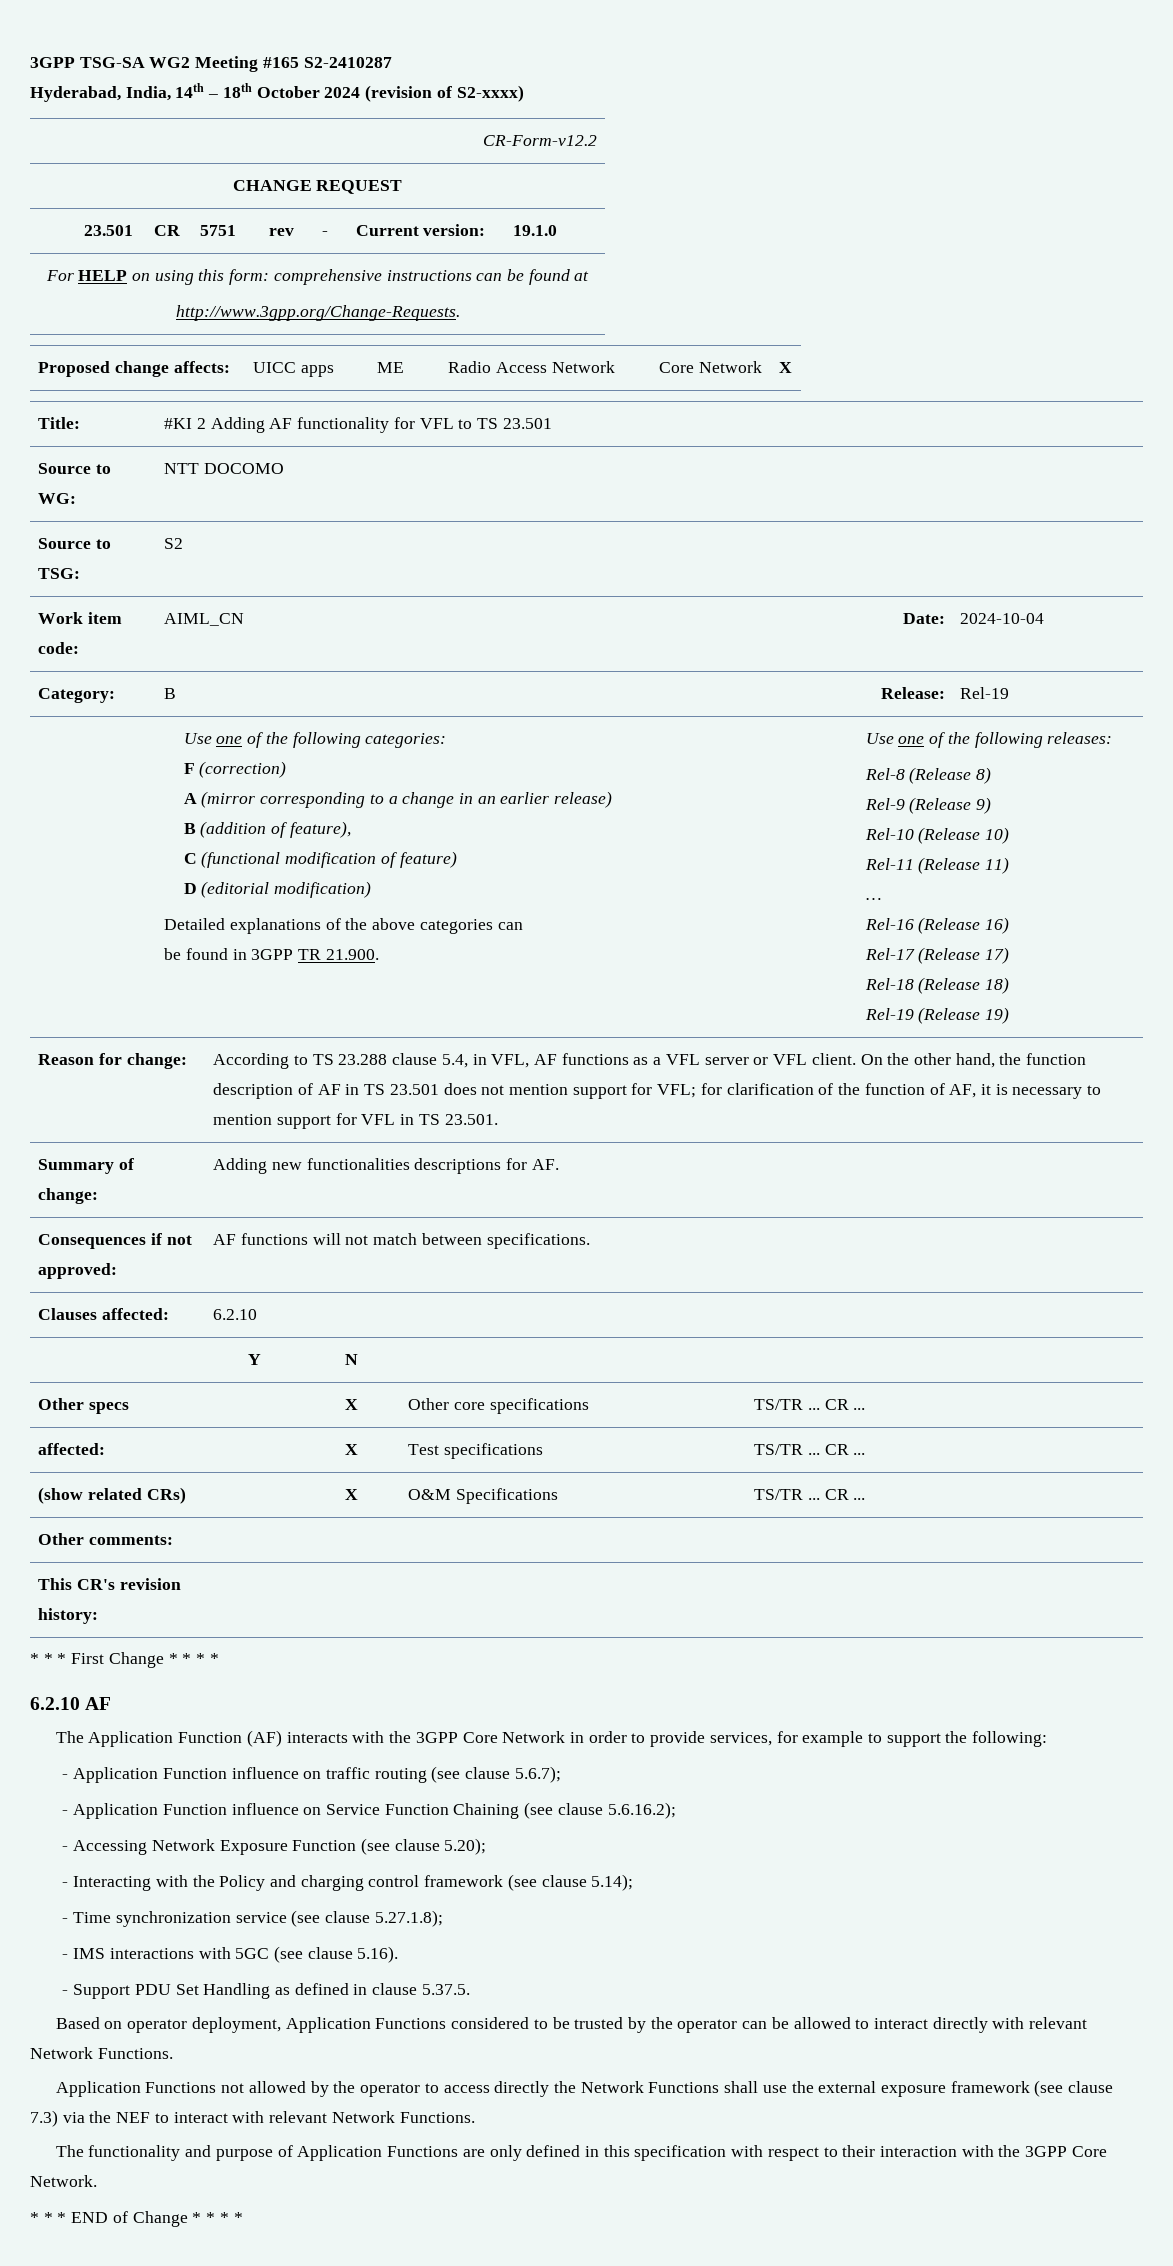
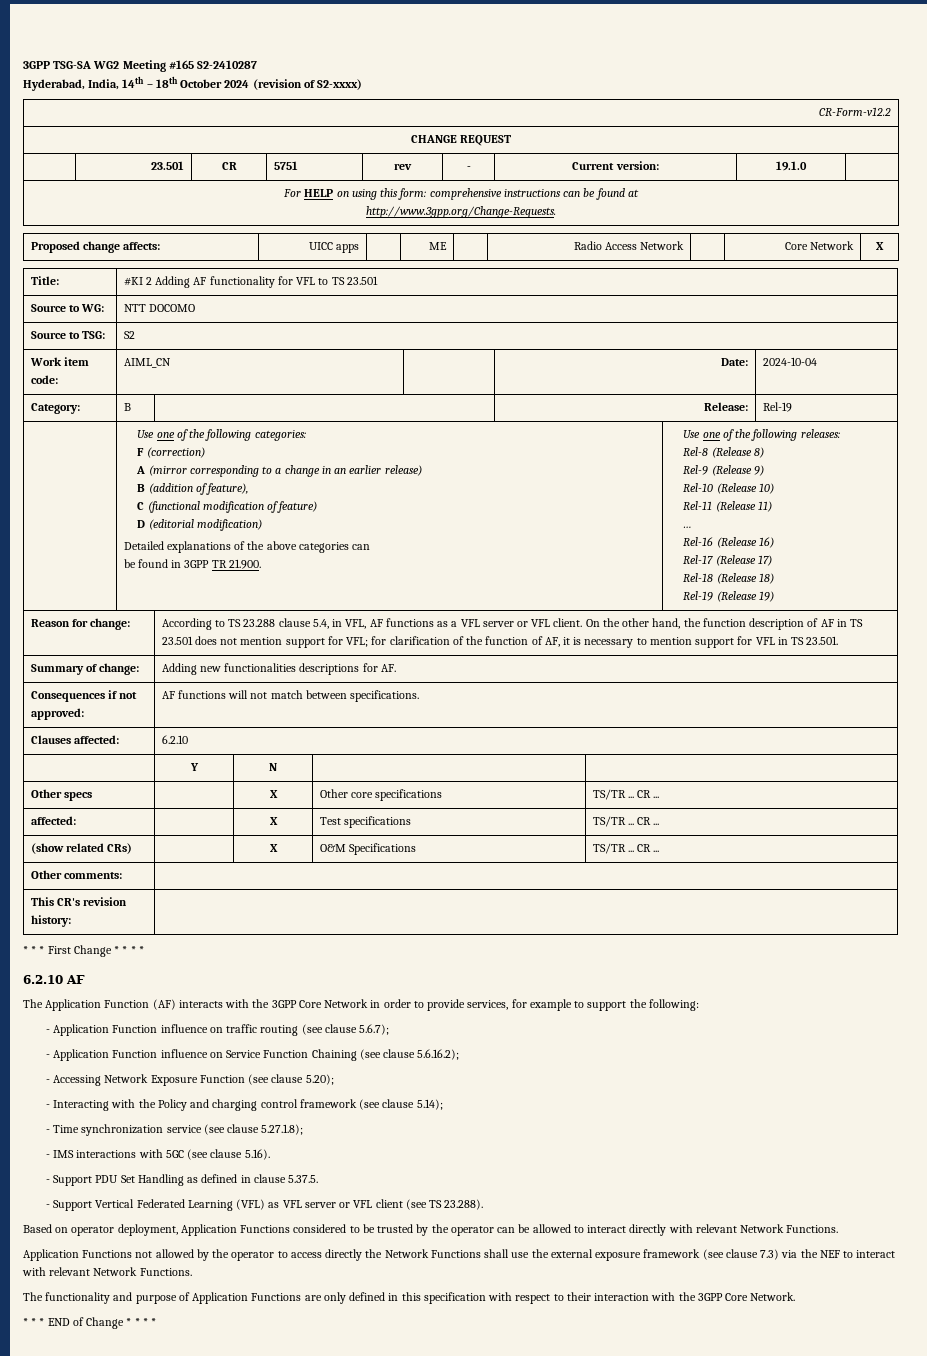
(470, 1989) none -> [45,1199,484,1211] // - Support Vertical Federated Learning (VFL) as VFL server or VFL client (see TS 23.288).

